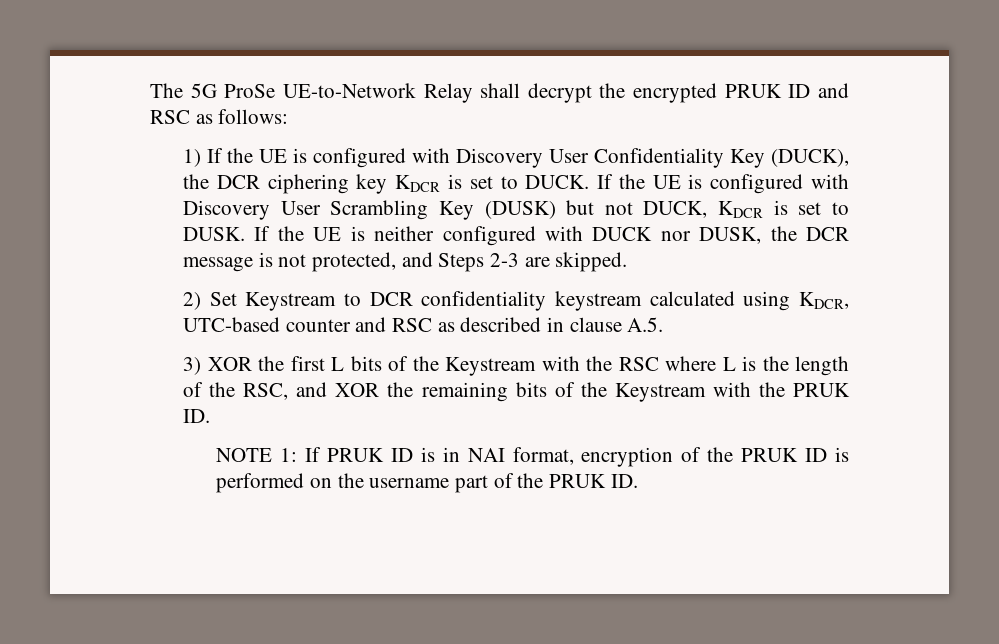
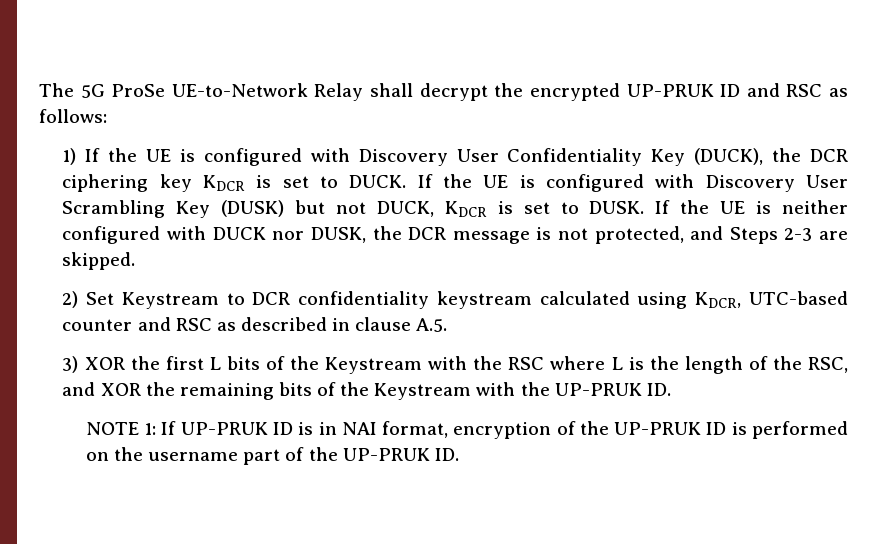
[724,84,782,98] PRUK -> [626,84,714,97] UP-PRUK
[793,383,851,397] PRUK -> [554,383,642,396] UP-PRUK
[326,448,384,462] PRUK -> [180,422,268,435] UP-PRUK
[741,448,799,462] PRUK -> [614,422,702,435] UP-PRUK
[548,474,606,488] PRUK -> [342,448,430,461] UP-PRUK

